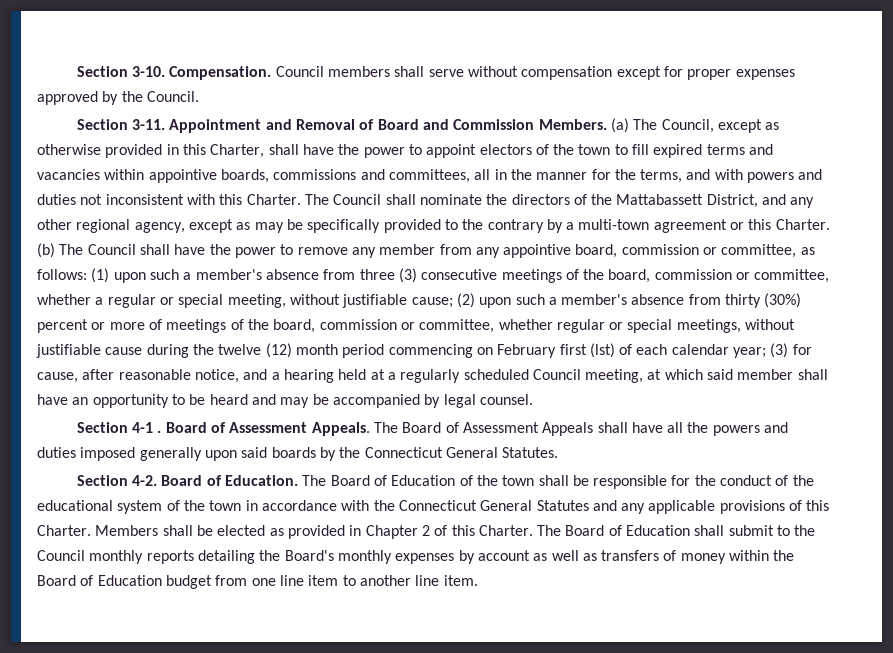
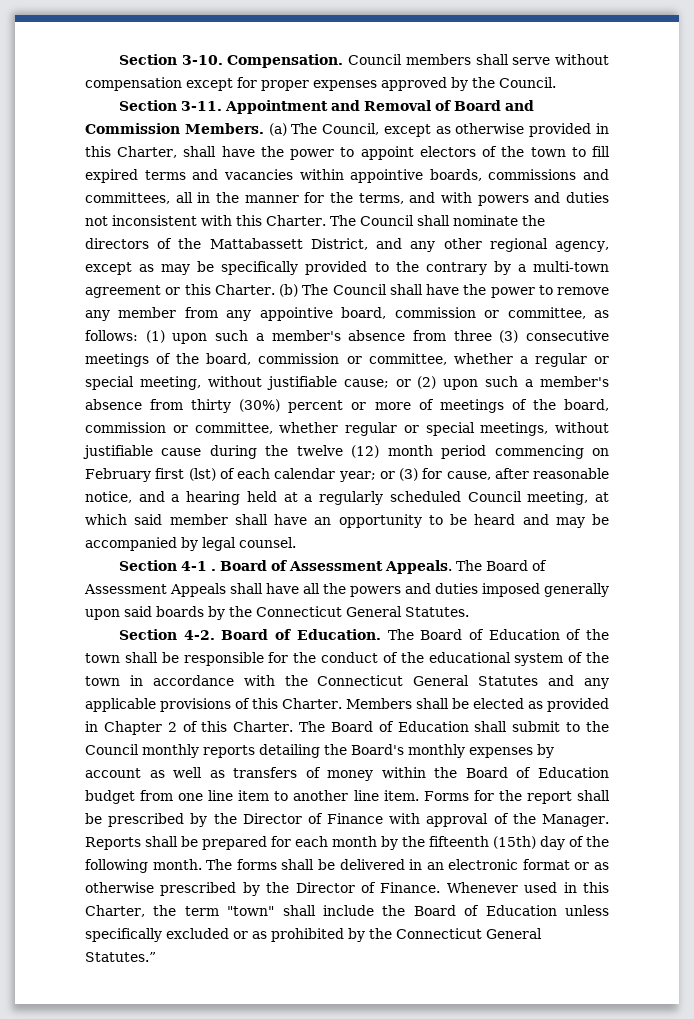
(453, 302) none -> [395,379,411,387] or
(767, 352) none -> [379,471,395,479] or
(478, 580) none -> [423,790,611,804] [85,813,610,827] [85,836,609,850] [85,859,609,873] [85,882,609,896] [85,905,609,917] [85,928,542,942] [85,952,156,962] Forms for the report shall be prescribed by the Director of Finance with approval of the Manager. Reports shall be prepared for each month by the fifteenth (15th) day of the following month. The forms shall be delivered in an electronic format or as otherwise prescribed by the Director of Finance. Whenever used in this Charter, the term "town" shall include the Board of Education unless specifically excluded or as prohibited by the Connecticut General Statutes.”

